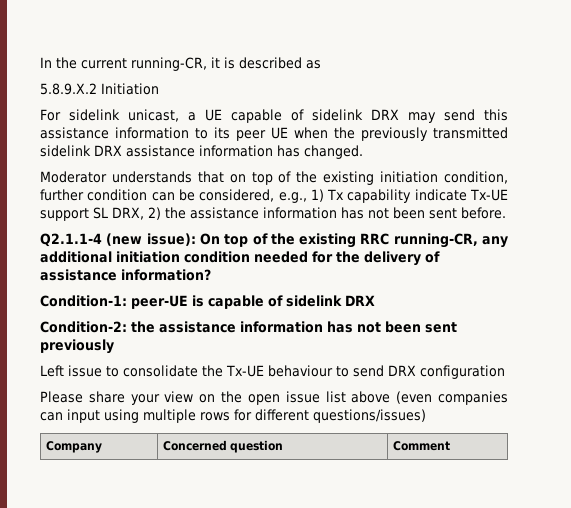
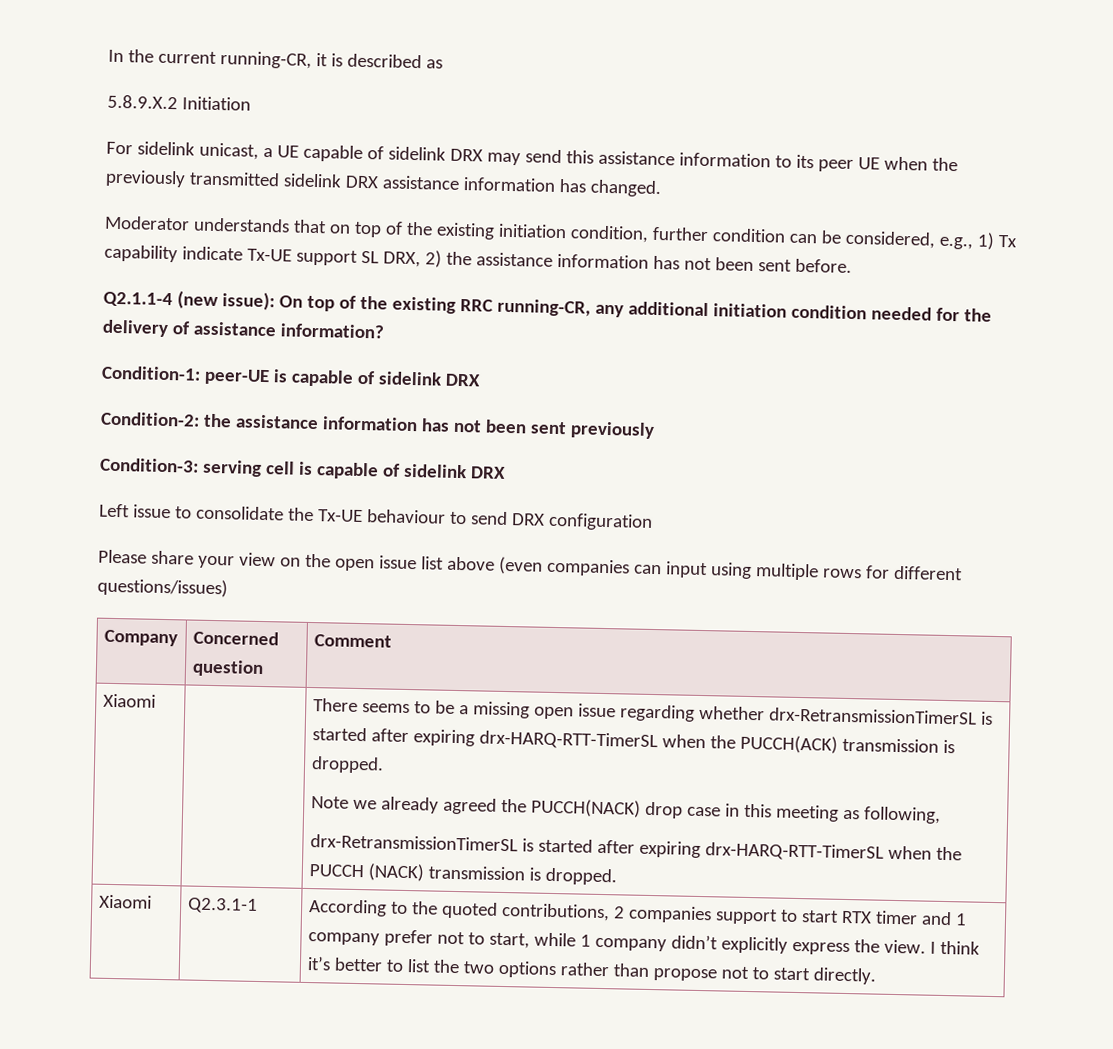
(114, 346) none -> [100,457,506,480] // Condition-3: serving cell is capable of sidelink DRX
(450, 446) none -> [102,693,156,708] [312,698,993,725] [311,727,955,754] [310,756,384,774] [310,796,941,824] [309,834,962,862] [308,863,617,886] [98,894,152,909] [186,897,258,914] [307,899,967,926] [307,929,980,956] [306,955,876,985] // Xiaomi | | There seems to be a missing open issue regarding whether drx-RetransmissionTimerSL is started after expiring drx-HARQ-RTT-TimerSL when the PUCCH(ACK) transmission is dropped. // Note we already agreed the PUCCH(NACK) drop case in this meeting as following, // drx-RetransmissionTimerSL is started after expiring drx-HARQ-RTT-TimerSL when the PUCCH (NACK) transmission is dropped. // Xiaomi | Q2.3.1-1 | According to the quoted contributions, 2 companies support to start RTX timer and 1 company prefer not to start, while 1 company didn’t explicitly express the view. I think it’s better to list the two options rather than propose not to start directly.

